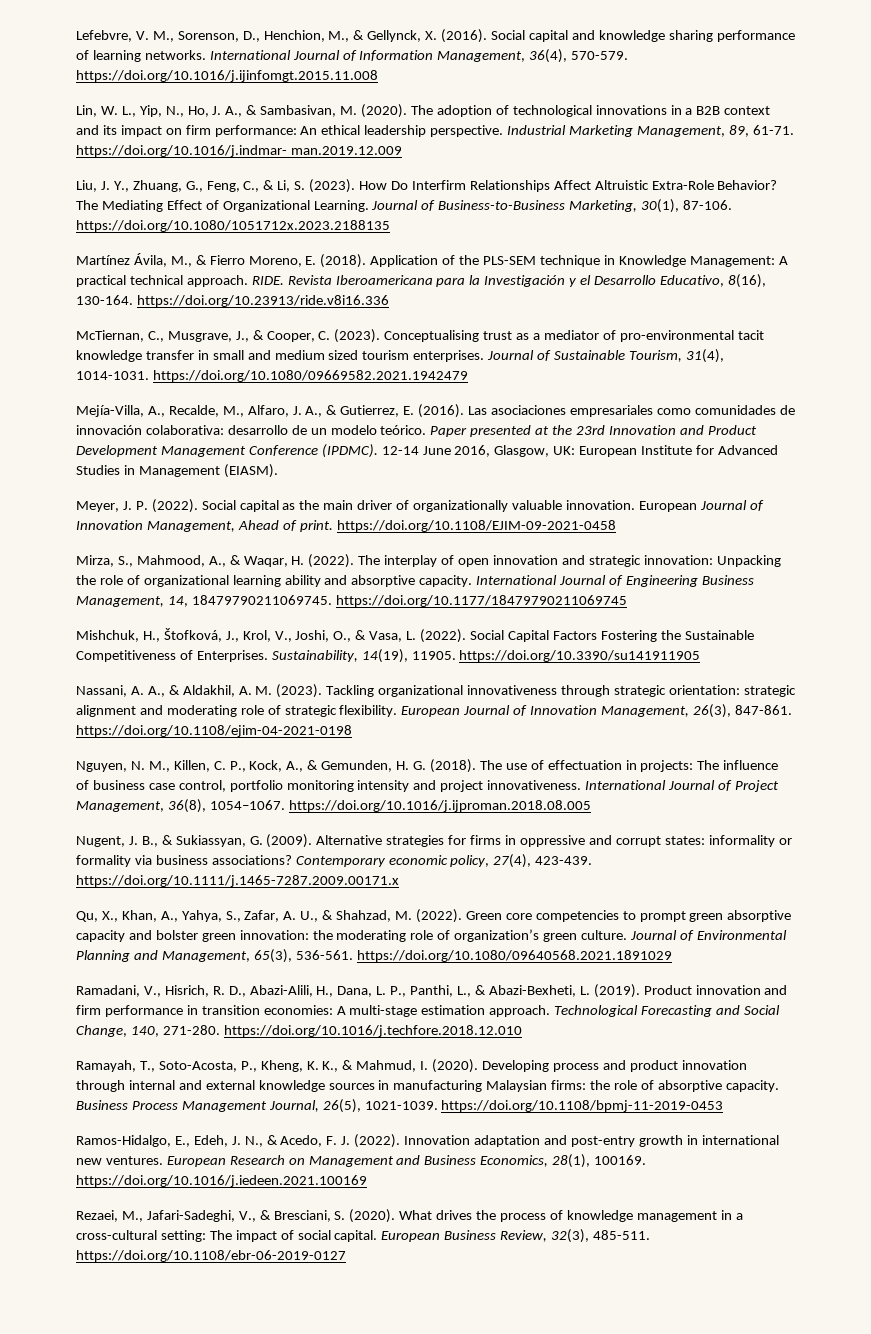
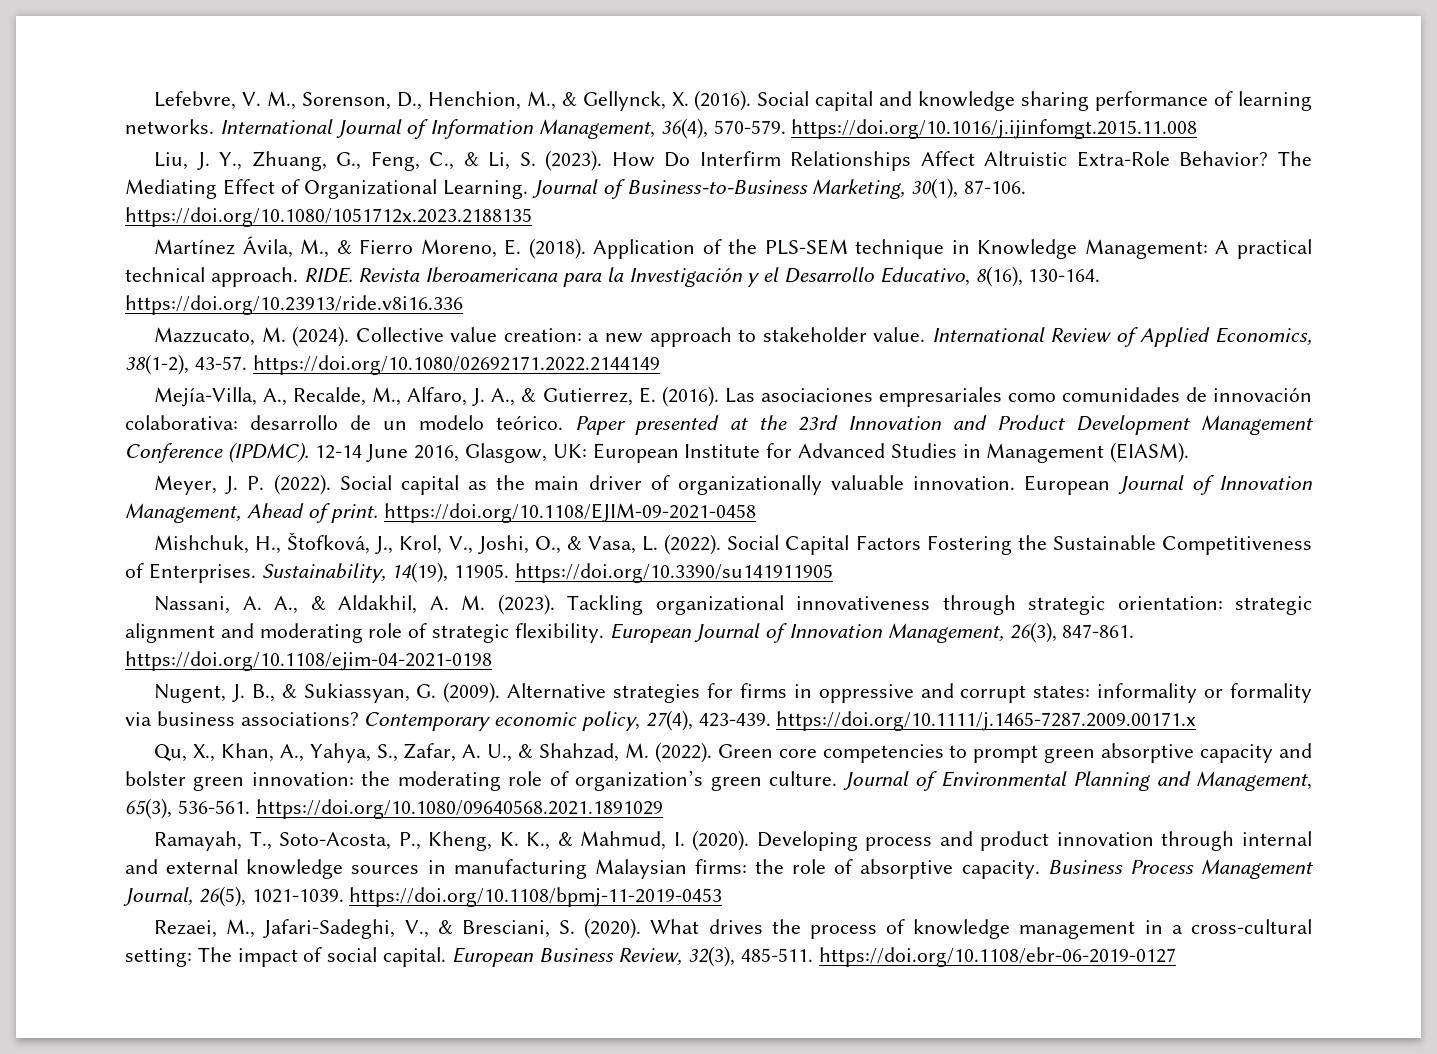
[76,104,771,118] [76,125,794,137] [76,145,402,157] // Lin, W. L., Yip, N., Ho, J. A., & Sambasivan, M. (2020). The adoption of technological innovations in a B2B context and its impact on firm performance: An ethical leadership perspective. Industrial Marketing Management, 89, 61-71. https://doi.org/10.1016/j.indmar- man.2019.12.009 -> (1198, 129) none
[76,329,764,343] [76,349,724,363] [76,370,468,382] McTiernan, C., Musgrave, J., & Cooper, C. (2023). Conceptualising trust as a mediator of pro-environmental tacit knowledge transfer in small and medium sized tourism enterprises. Journal of Sustainable Tourism, 31(4), 1014-1031. https://doi.org/10.1080/09669582.2021.1942479 -> [154,326,1312,347] [125,354,660,375] Mazzucato, M. (2024). Collective value creation: a new approach to stakeholder value. International Review of Applied Economics, 38(1-2), 43-57. https://doi.org/10.1080/02692171.2022.2144149
[76,554,781,568] [76,575,754,587] [76,595,627,607] // Mirza, S., Mahmood, A., & Waqar, H. (2022). The interplay of open innovation and strategic innovation: Unpacking the role of organizational learning ability and absorptive capacity. International Journal of Engineering Business Management, 14, 18479790211069745. https://doi.org/10.1177/18479790211069745 -> (757, 513) none
[76,759,779,773] [76,780,779,792] [76,799,591,813] // Nguyen, N. M., Killen, C. P., Kock, A., & Gemunden, H. G. (2018). The use of effectuation in projects: The influence of business case control, portfolio monitoring intensity and project innovativeness. International Journal of Project Management, 36(8), 1054–1067. https://doi.org/10.1016/j.ijproman.2018.08.005 -> (492, 661) none
[76,984,788,998] [76,1005,780,1017] [76,1025,522,1037] // Ramadani, V., Hisrich, R. D., Abazi-Alili, H., Dana, L. P., Panthi, L., & Abazi-Bexheti, L. (2019). Product innovation and firm performance in transition economies: A multi-stage estimation approach. Technological Forecasting and Social Change, 140, 271-280. https://doi.org/10.1016/j.techfore.2018.12.010 -> (663, 809) none
[76,1134,779,1148] [76,1154,647,1168] [76,1175,367,1187] // Ramos-Hidalgo, E., Edeh, J. N., & Acedo, F. J. (2022). Innovation adaptation and post-entry growth in international new ventures. European Research on Management and Business Economics, 28(1), 100169. https://doi.org/10.1016/j.iedeen.2021.100169 -> (723, 897) none

